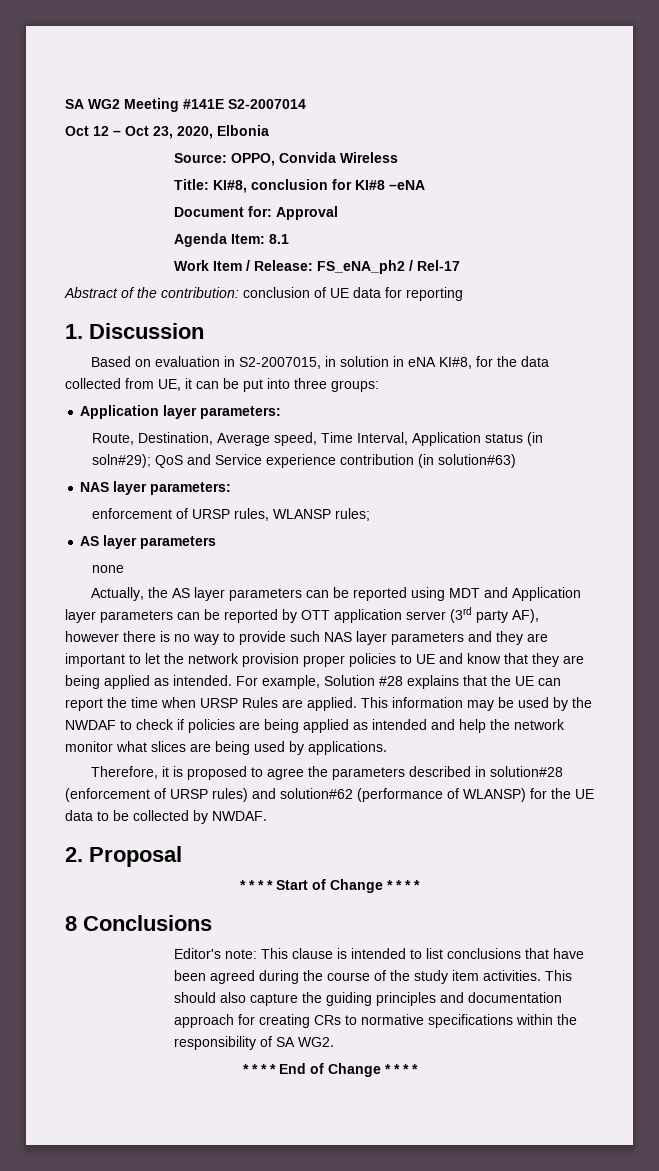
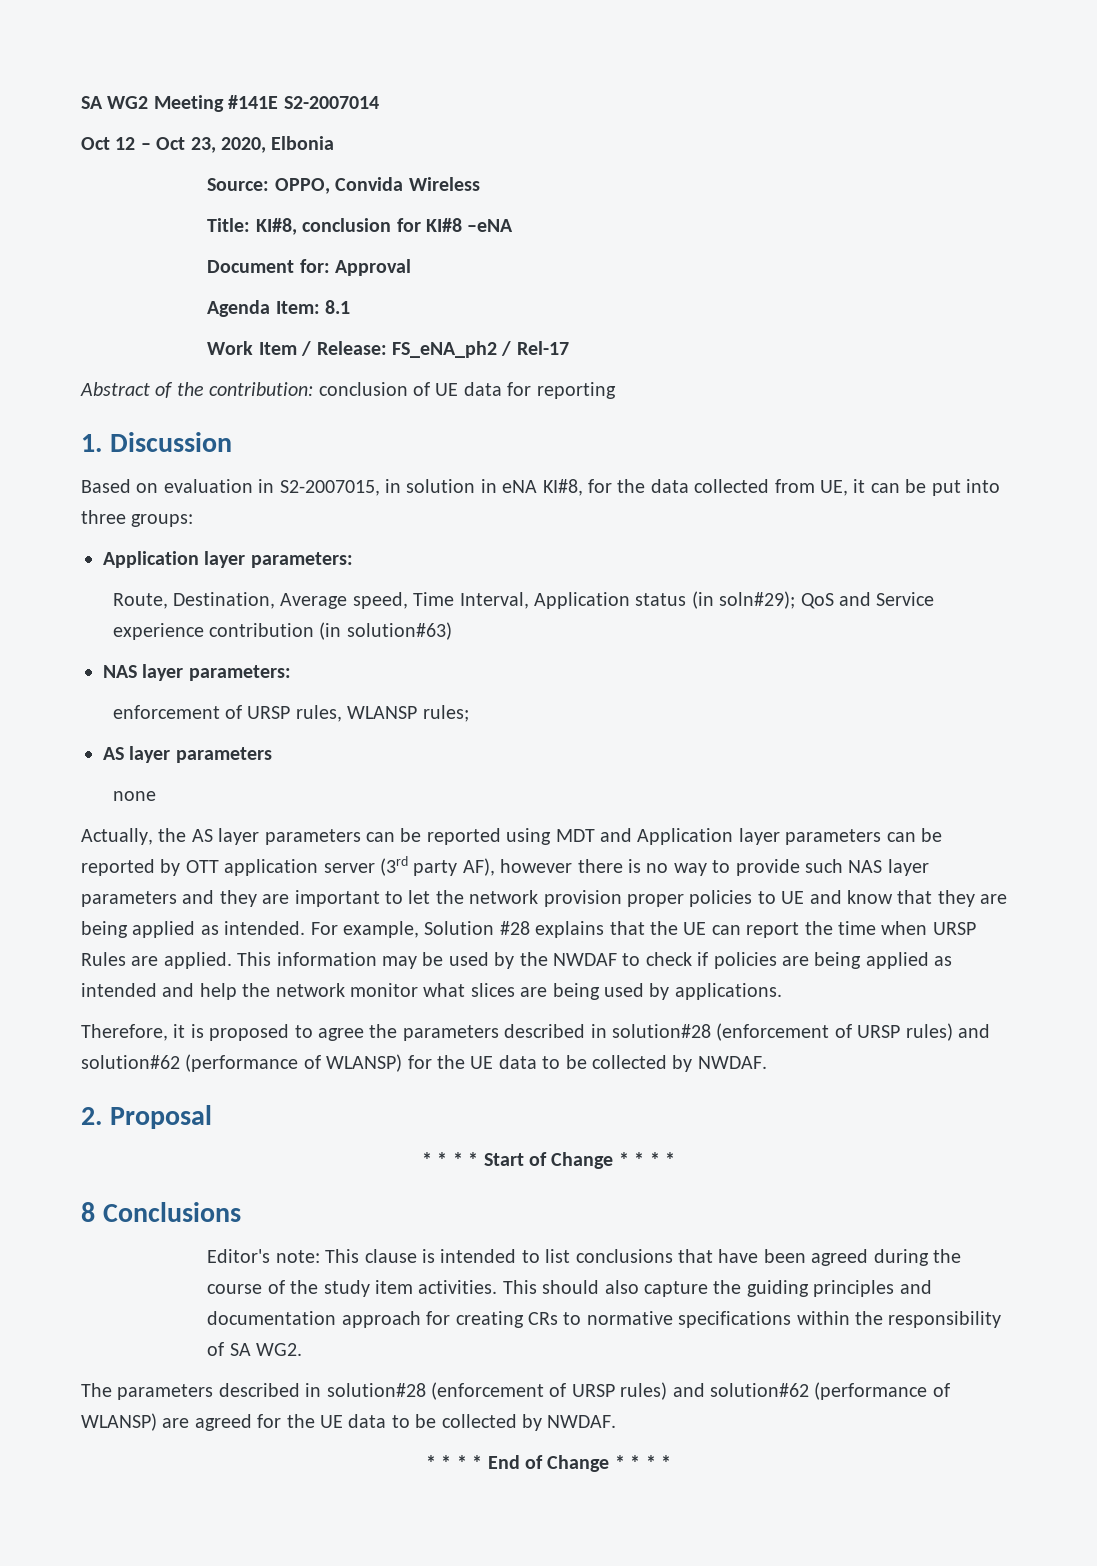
(335, 1042) none -> [81,1382,950,1400] [81,1413,617,1431] // The parameters described in solution#28 (enforcement of URSP rules) and solution#62 (performance of WLANSP) are agreed for the UE data to be collected by NWDAF.

